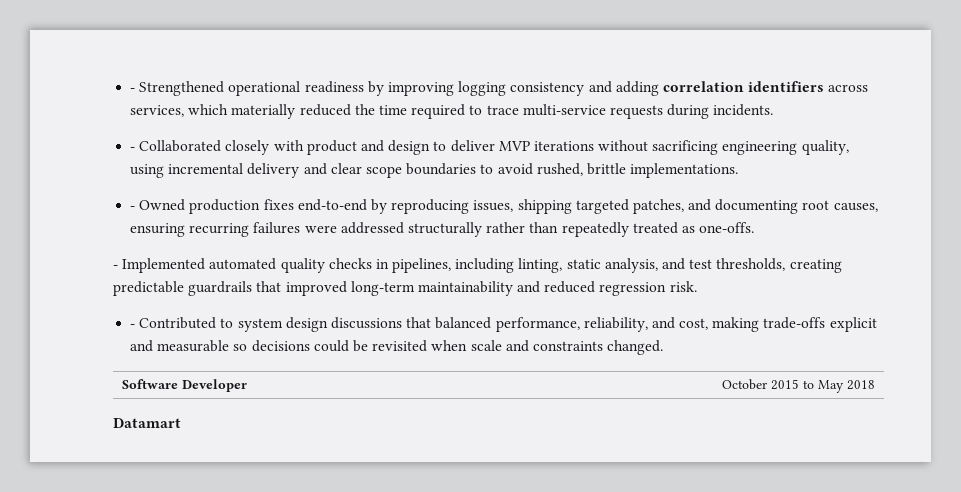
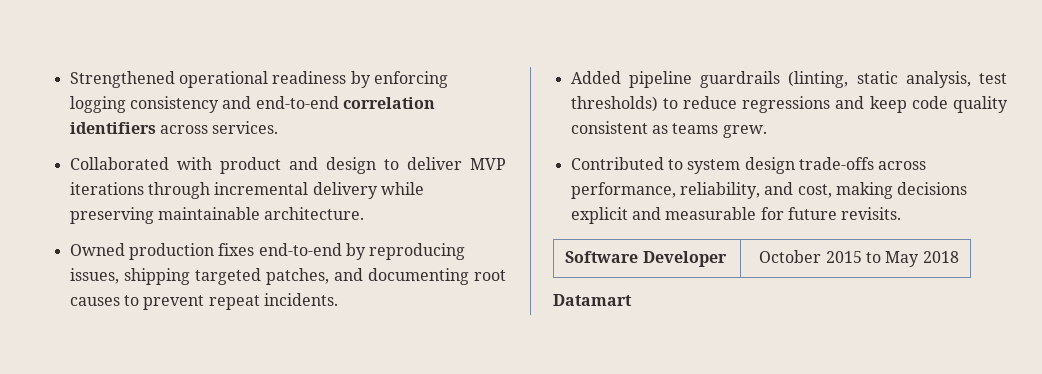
[130,88,136,92] - -> (69, 79) none
[387,82,454,96] improving -> [373,71,448,88] enforcing
[615,81,659,96] adding -> [255,96,339,109] end-to-end
[130,104,774,119] [130,140,270,155] services, which materially reduced the time required to trace multi-service requests during incidents. // - Collaborated closely -> [212,121,279,134] [69,157,169,170] services. // Collaborated
[598,140,849,155] [130,163,739,178] [130,206,136,210] without sacrificing engineering quality, using incremental delivery and clear scope boundaries to avoid rushed, brittle implementations. // - -> [147,182,424,199] [69,207,365,224] through incremental delivery while preserving maintainable architecture. //
[833,203,878,212] [130,222,755,237] [113,258,842,273] [113,281,697,296] [130,324,136,328] causes, ensuring recurring failures were addressed structurally rather than repeatedly treated as one-offs. // - Implemented automated quality checks in pipelines, including linting, static analysis, and test thresholds, creating predictable guardrails that improved long-term maintainability and reduced regression risk. // - -> [69,293,338,310] [570,71,1007,88] [570,96,1008,113] [570,121,767,138] causes to prevent repeat incidents. // Added pipeline guardrails (linting, static analysis, test thresholds) to reduce regressions and keep code quality consistent as teams grew. //
[330,317,492,329] discussions that balanced -> [798,157,927,170] trade-offs across
[763,317,826,329] trade-offs -> [897,182,968,195] decisions
[233,340,664,355] so decisions could be revisited when scale and constraints changed. -> [760,207,902,220] for future revisits.

